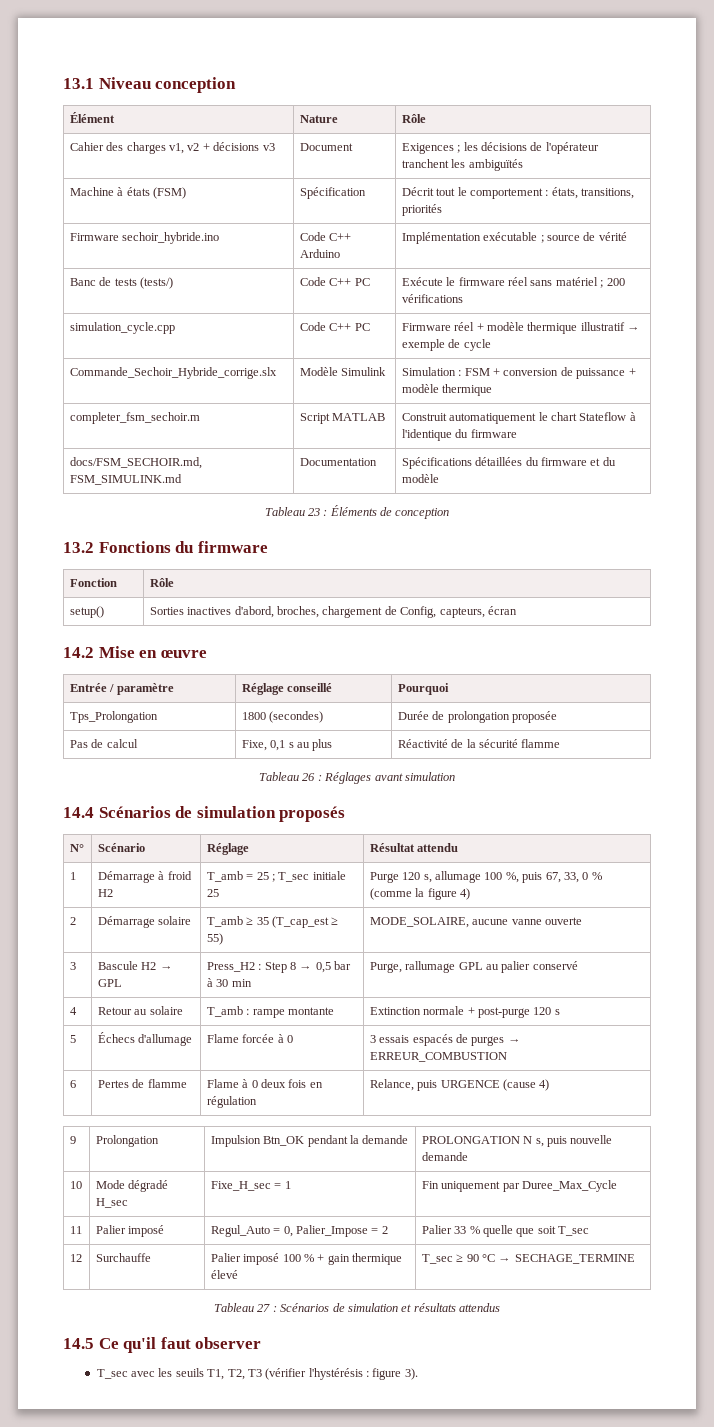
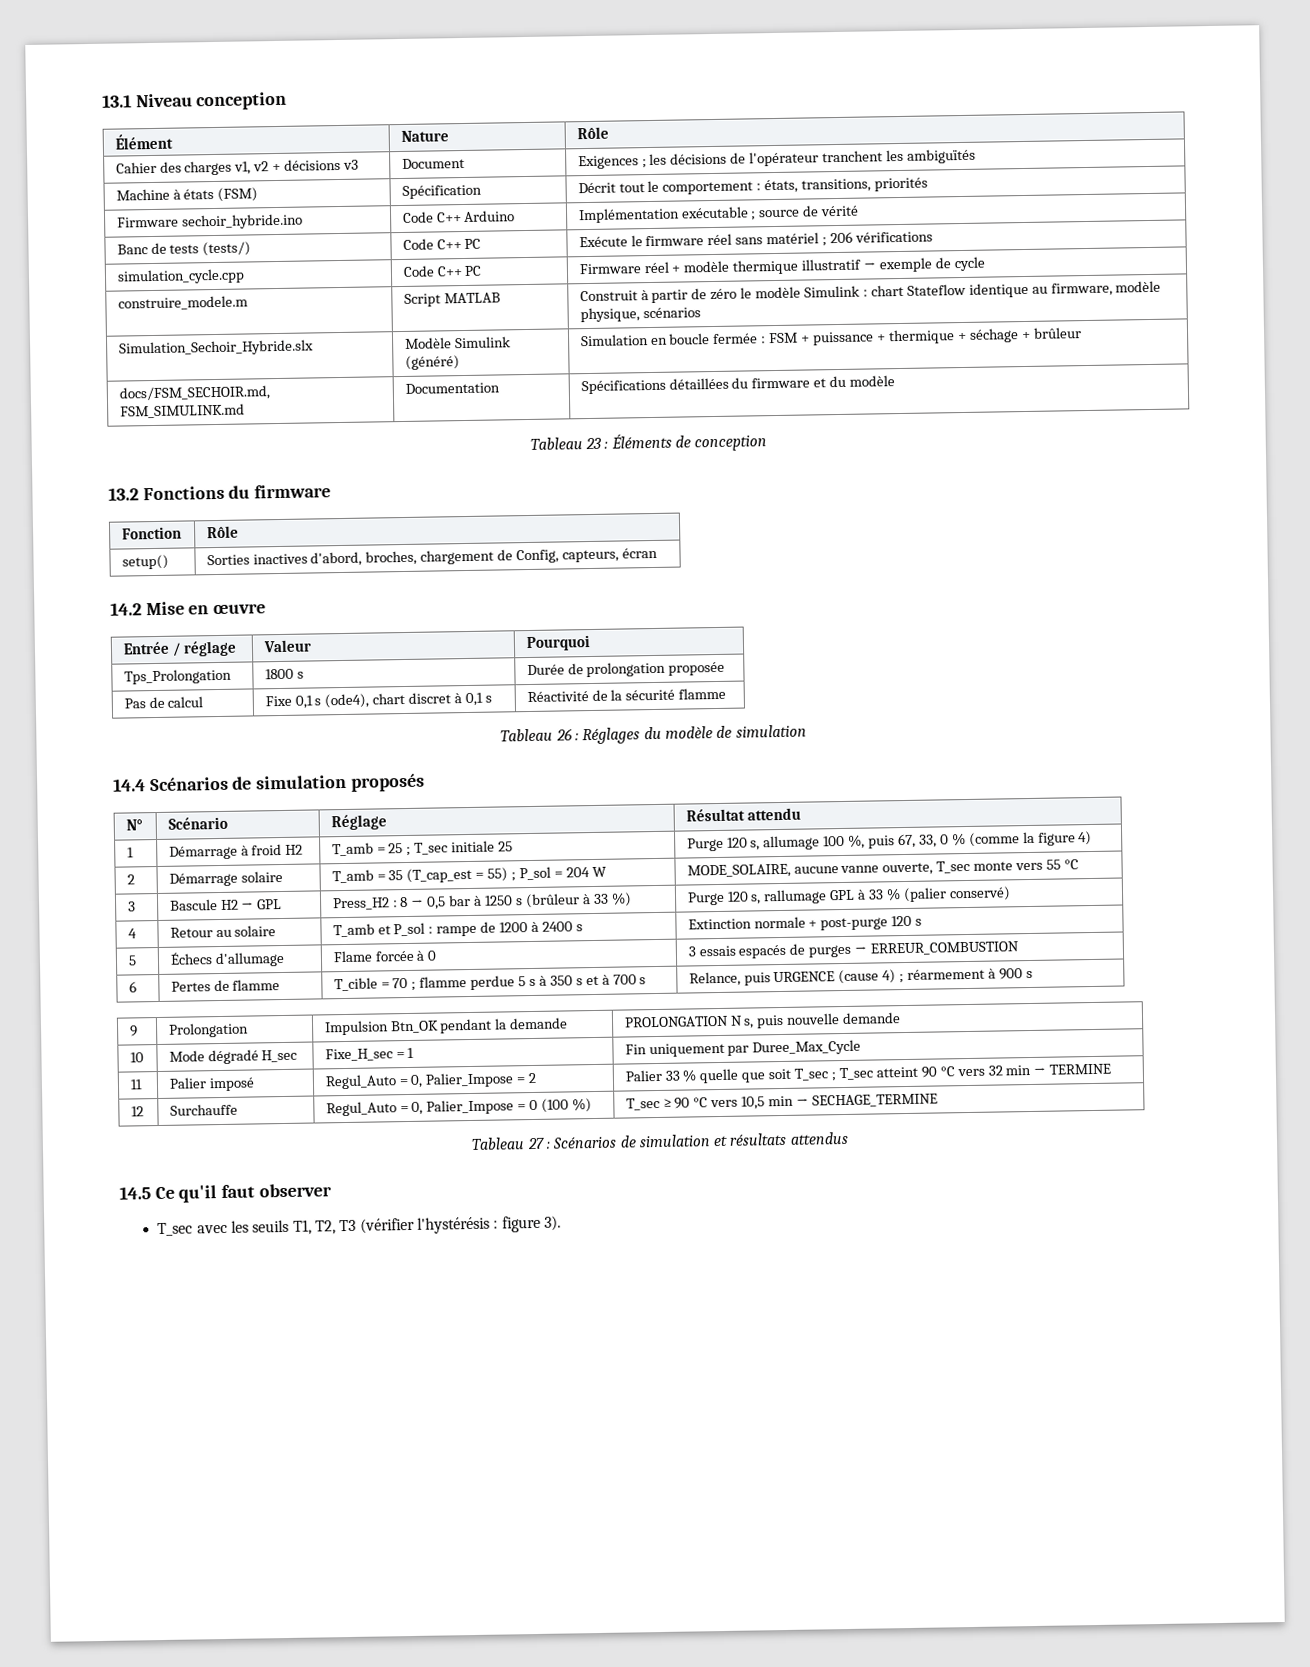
[606,278,625,286] 200 -> [830,231,854,244] 206
[69,367,277,379] [299,367,387,376] [401,367,636,379] [401,384,493,396] [69,412,200,424] [299,413,386,424] [401,412,636,424] [401,429,517,441] Commande_Sechoir_Hybride_corrige.slx | Modèle Simulink | Simulation : FSM + conversion de puissance + modèle thermique // completer_fsm_sechoir.m | Script MATLAB | Construit automatiquement le chart Stateflow à l'identique du firmware -> [117,295,248,311] [403,292,501,307] [579,280,1162,303] [579,307,701,323] [118,339,314,357] [404,336,511,349] [404,355,460,370] [579,327,1082,347] construire_modele.m | Script MATLAB | Construit à partir de zéro le modèle Simulink : chart Stateflow identique au firmware, modèle physique, scénarios // Simulation_Sechoir_Hybride.slx | Modèle Simulink (généré) | Simulation en boucle fermée : FSM + puissance + thermique + séchage + brûleur
[116,683,174,695] [241,683,333,695] paramètre | Réglage conseillé -> [183,640,238,657] [262,639,312,653] réglage | Valeur
[269,711,324,723] (secondes) -> [296,671,304,679] s
[241,739,333,751] Fixe, 0,1 s au plus -> [264,692,492,709] Fixe 0,1 s (ode4), chart discret à 0,1 s
[374,773,403,781] avant -> [643,725,733,740] du modèle de
[246,917,254,925] ≥ -> [376,874,386,881] =
[331,917,339,925] ≥ -> [475,872,485,879] =
[369,917,583,928] | MODE_SOLAIRE, aucune vanne ouverte -> [511,866,607,882] [686,859,1079,879] ; P_sol = 204 W | MODE_SOLAIRE, aucune vanne ouverte, T_sec monte vers 55 °C
[264,962,287,973] Step -> (398, 904) none
[216,979,252,987] [369,961,578,973] 30 min | Purge, rallumage GPL au palier conservé -> [484,892,632,909] [686,886,1011,906] 1250 s (brûleur à 33 %) | Purge 120 s, rallumage GPL à 33 % (palier conservé)
[246,1007,335,1018] : rampe montante -> [377,921,583,937] et P_sol : rampe de 1200 à 2400 s
[206,1079,323,1088] [206,1096,257,1108] Flame à 0 deux fois en régulation -> [333,974,647,992] T_cible = 70 ; flamme perdue 5 s à 350 s et à 700 s
(550, 1085) none -> [899,968,1033,984] ; réarmement à 900 s
[69,1254,82,1262] [95,1253,151,1262] [210,1253,403,1265] [210,1270,238,1279] // 12 | Surchauffe | Palier imposé 100 % + gain thermique élevé -> [831,1063,1112,1082] [130,1106,144,1117] [169,1103,238,1116] [325,1098,593,1117] ; T_sec atteint 90 °C vers 32 min → TERMINE // 12 | Surchauffe | Regul_Auto = 0, Palier_Impose = 0 (100 %)
(496, 1258) none -> [710,1095,795,1110] vers 10,5 min

